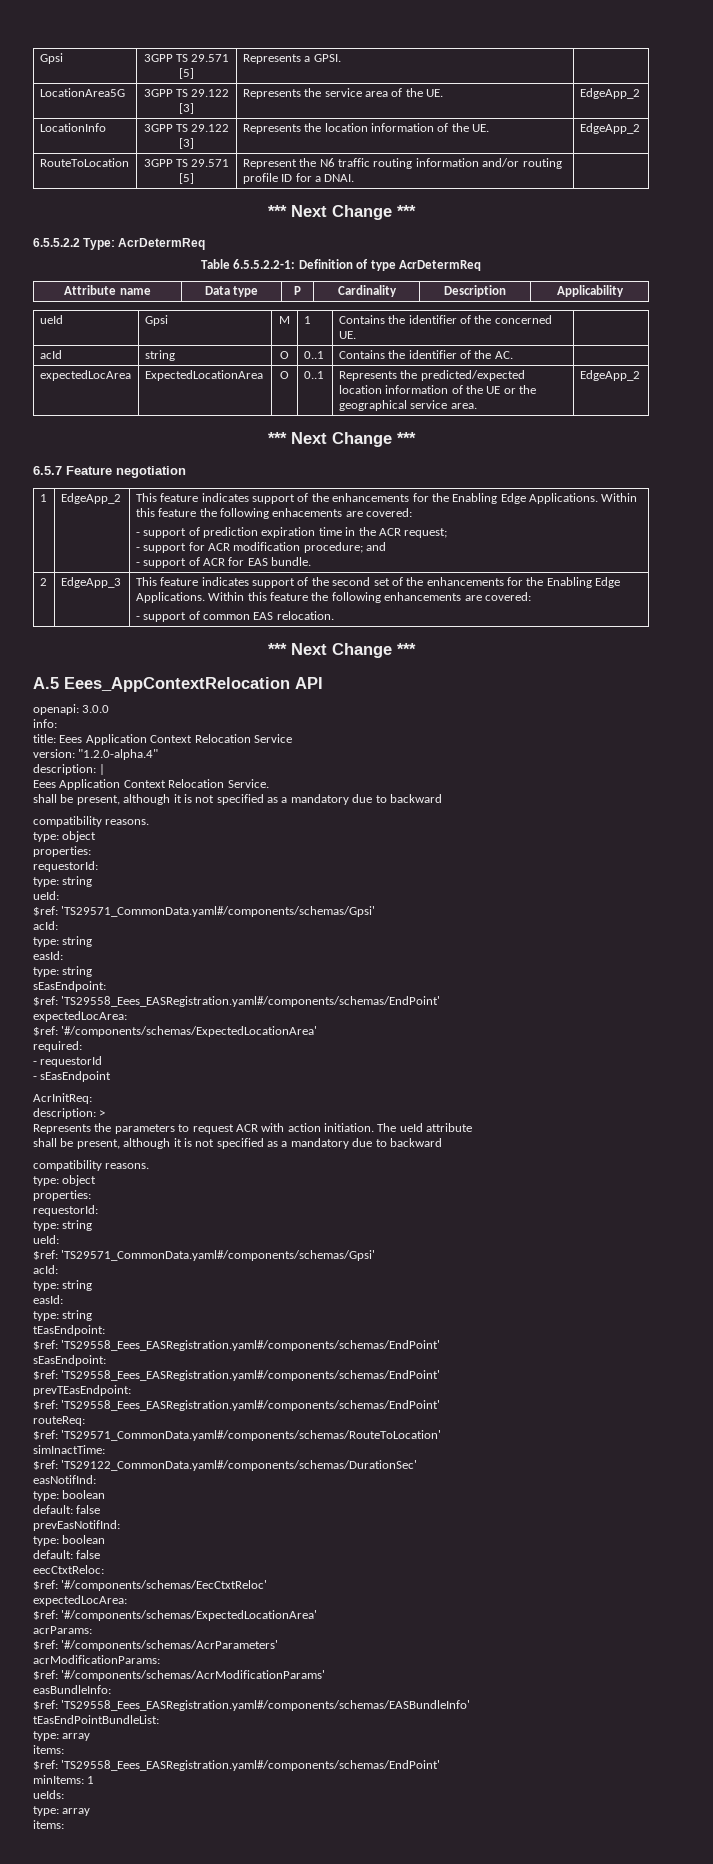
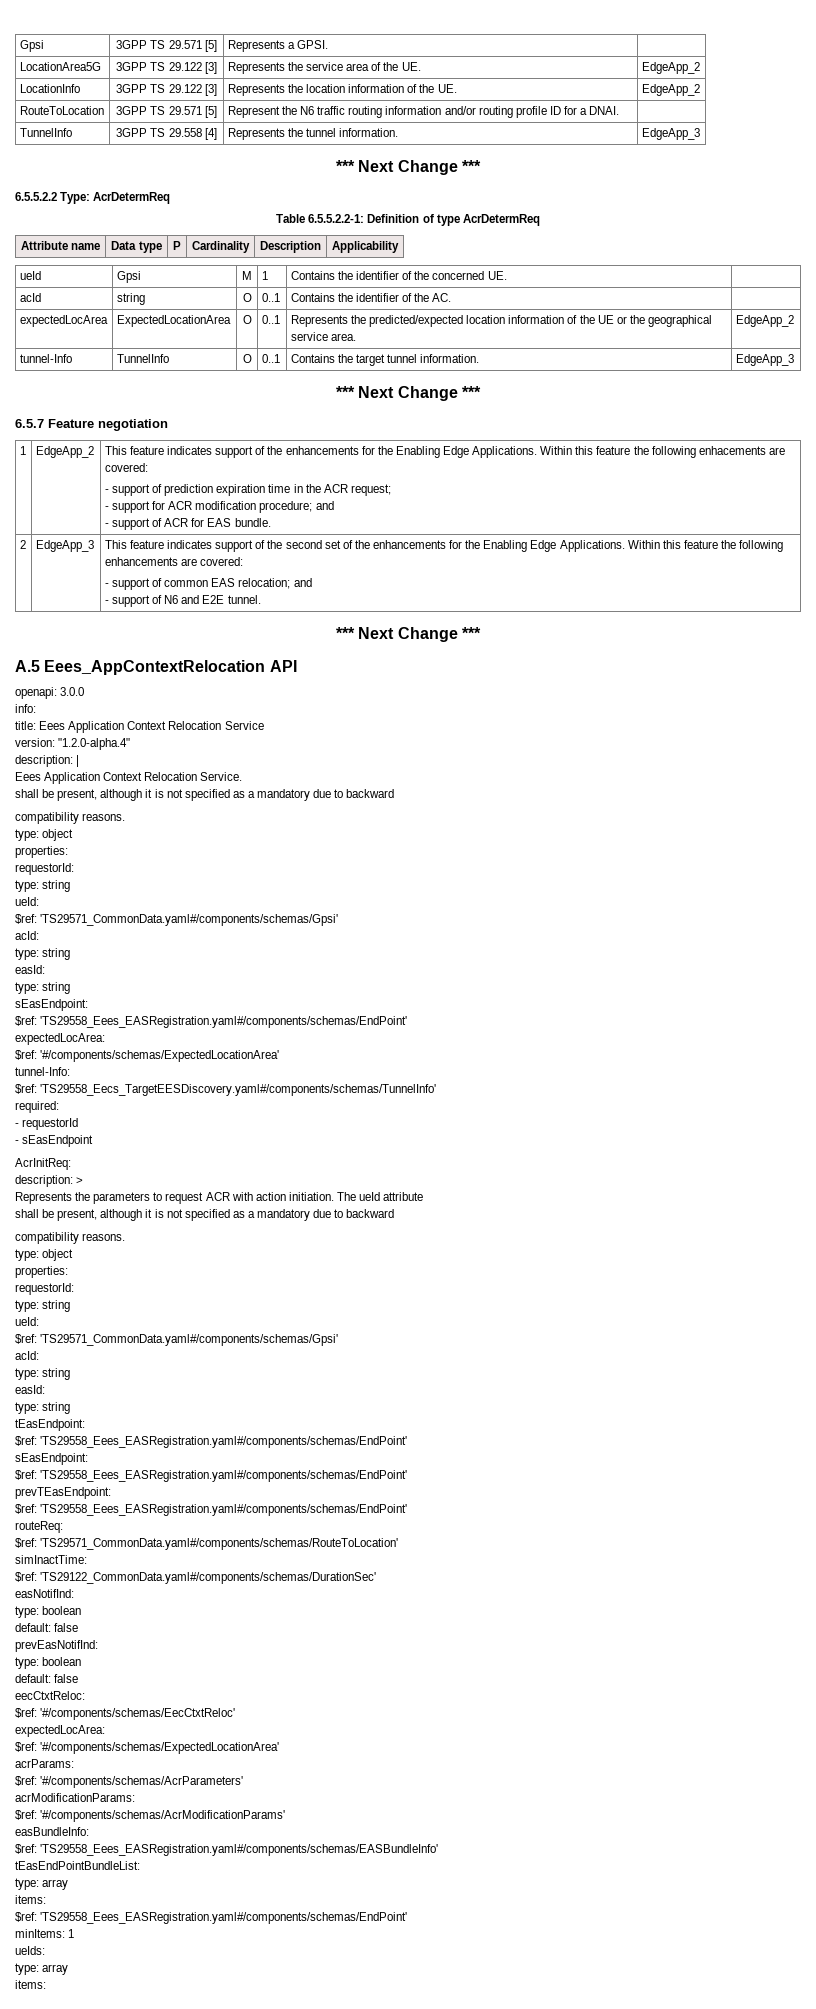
(355, 178) none -> [19,128,72,137] [116,128,217,140] [227,128,399,140] [641,128,700,140] // TunnelInfo | 3GPP TS 29.558 [4] | Represents the tunnel information. | EdgeApp_3
(640, 375) none -> [19,354,72,363] [116,354,169,363] [242,354,252,363] [261,354,280,363] [290,354,480,366] [735,354,794,366] // tunnel-Info | TunnelInfo | O | 0..1 | Contains the target tunnel information. | EdgeApp_3
[276,611,334,620] relocation. -> [238,578,312,589] [104,595,261,607] relocation; and // - support of N6 and E2E tunnel.
(318, 1031) none -> [15,1067,70,1076] [15,1084,437,1096] // tunnel-Info: // $ref: 'TS29558_Eecs_TargetEESDiscovery.yaml#/components/schemas/TunnelInfo'

